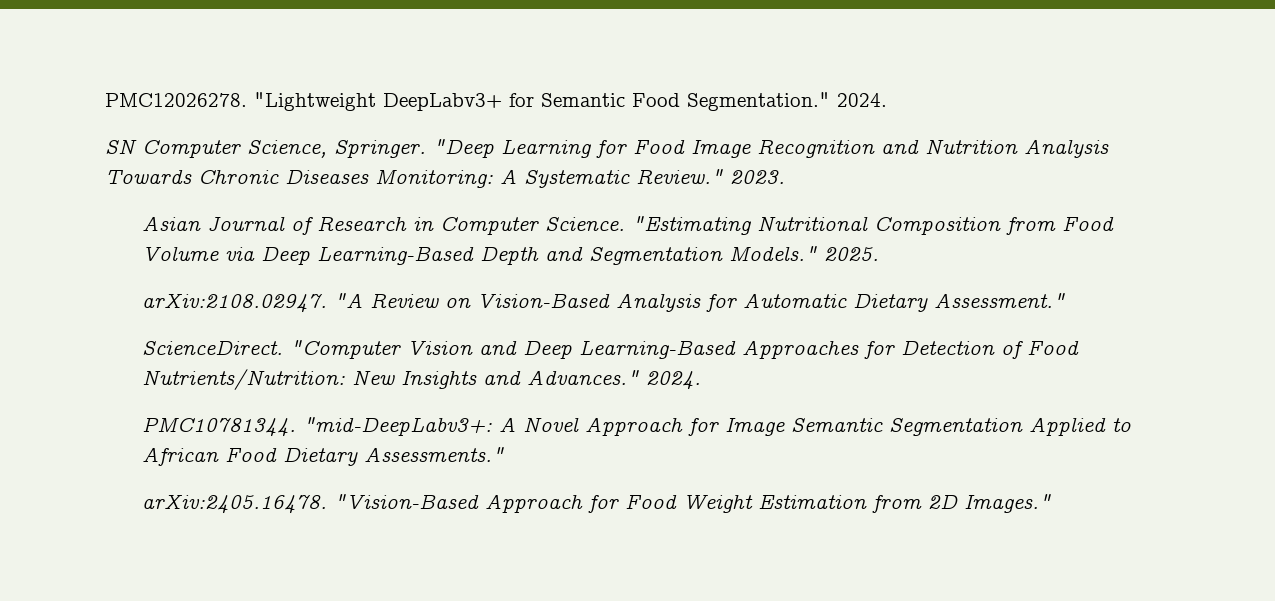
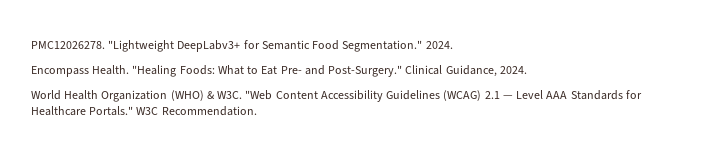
[105,139,1109,158] [105,169,785,188] [142,216,1115,235] [142,246,880,265] [142,293,1066,313] [142,340,1080,359] [142,369,702,390] [142,417,1132,437] [142,447,505,466] [142,494,1052,514] SN Computer Science, Springer. "Deep Learning for Food Image Recognition and Nutrition Analysis Towards Chronic Diseases Monitoring: A Systematic Review." 2023. // Asian Journal of Research in Computer Science. "Estimating Nutritional Composition from Food Volume via Deep Learning-Based Depth and Segmentation Models." 2025. // arXiv:2108.02947. "A Review on Vision-Based Analysis for Automatic Dietary Assessment." // ScienceDirect. "Computer Vision and Deep Learning-Based Approaches for Detection of Food Nutrients/Nutrition: New Insights and Advances." 2024. // PMC10781344. "mid-DeepLabv3+: A Novel Approach for Image Semantic Segmentation Applied to African Food Dietary Assessments." // arXiv:2405.16478. "Vision-Based Approach for Food Weight Estimation from 2D Images." -> [31,65,527,77] [31,90,642,102] [31,106,257,116] Encompass Health. "Healing Foods: What to Eat Pre- and Post-Surgery." Clinical Guidance, 2024. // World Health Organization (WHO) & W3C. "Web Content Accessibility Guidelines (WCAG) 2.1 — Level AAA Standards for Healthcare Portals." W3C Recommendation.

